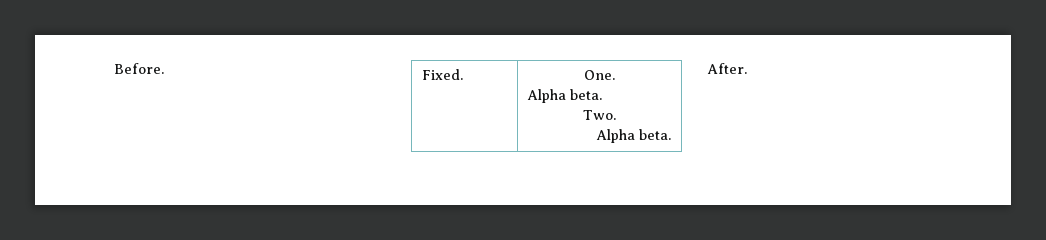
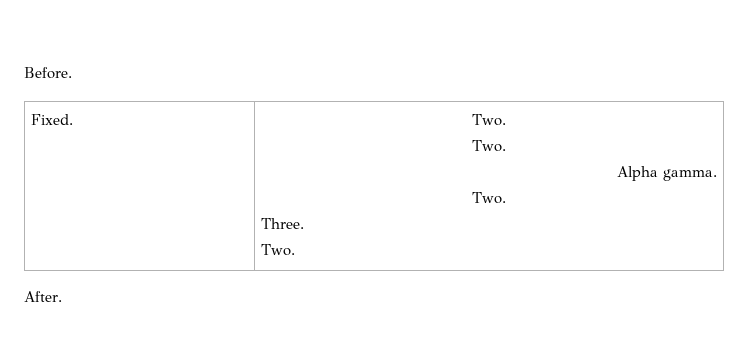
[584,70,615,80] [526,89,602,103] One. // Alpha beta. -> [472,114,507,126] Two.
[639,129,672,140] beta. -> [663,169,718,181] [472,192,507,204] [260,218,304,229] [260,244,295,256] gamma. // Two. // Three. // Two.

